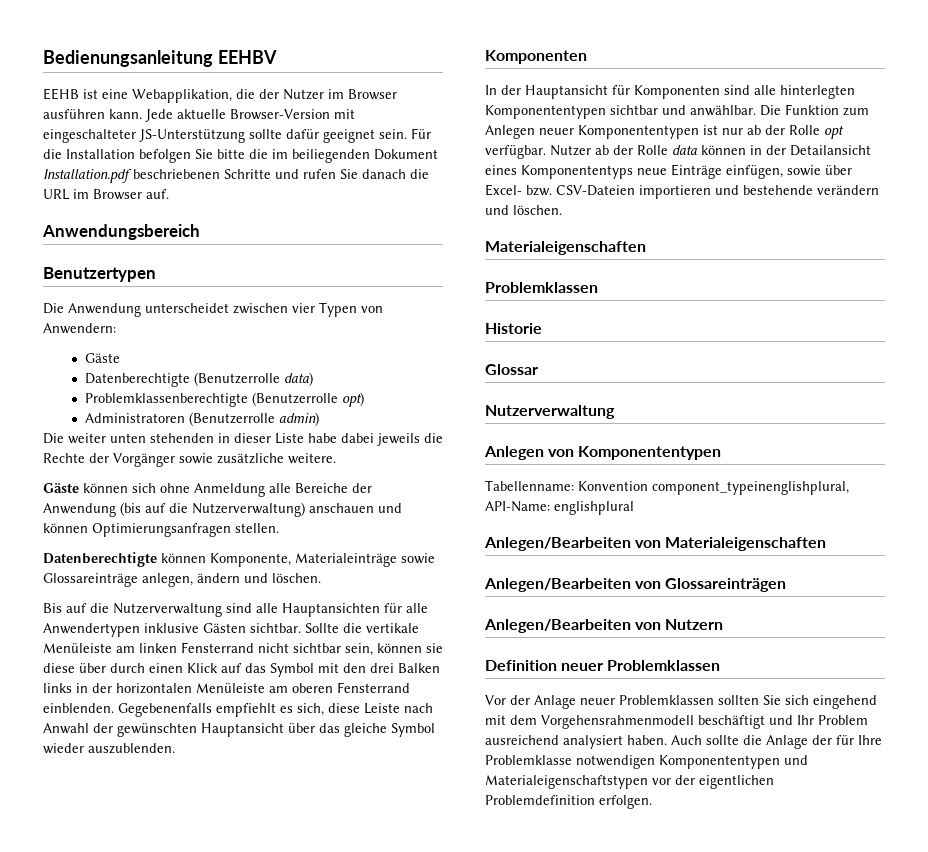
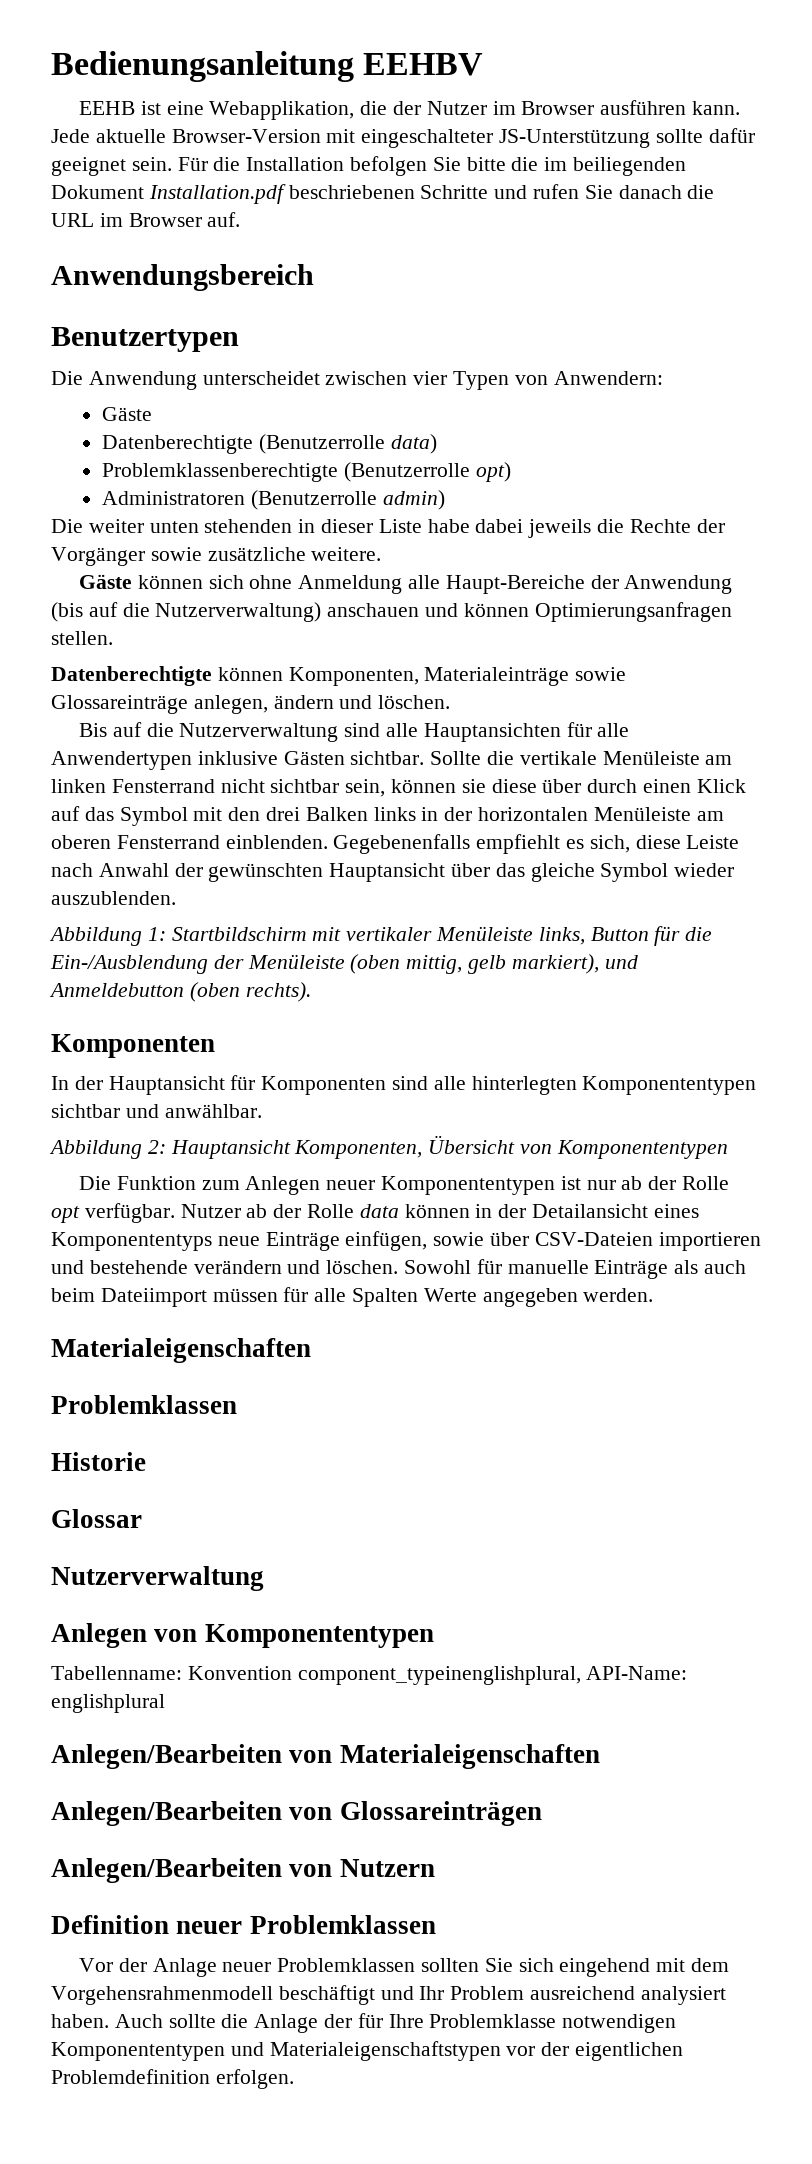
[295,483,348,493] Bereiche -> [445,575,585,594] Haupt-Bereiche
[210,553,291,567] Komponente, -> [288,667,419,686] Komponenten,
(175, 748) none -> [49,926,713,946] [50,954,638,974] [49,982,311,1002] // Abbildung 1: Startbildschirm mit vertikaler Menüleiste links, Button für die Ein-/Ausblendung der Menüleiste (oben mittig, gelb markiert), und Anmeldebutton (oben rechts).
(756, 110) none -> [49,1135,728,1159] // Abbildung 2: Hauptansicht Komponenten, Übersicht von Komponententypen //
[485,184,552,196] Excel- bzw. -> (530, 1239) none
(562, 210) none -> [404,1259,747,1279] [51,1287,654,1307] Sowohl für manuelle Einträge als auch beim Dateiimport müssen für alle Spalten Werte angegeben werden.

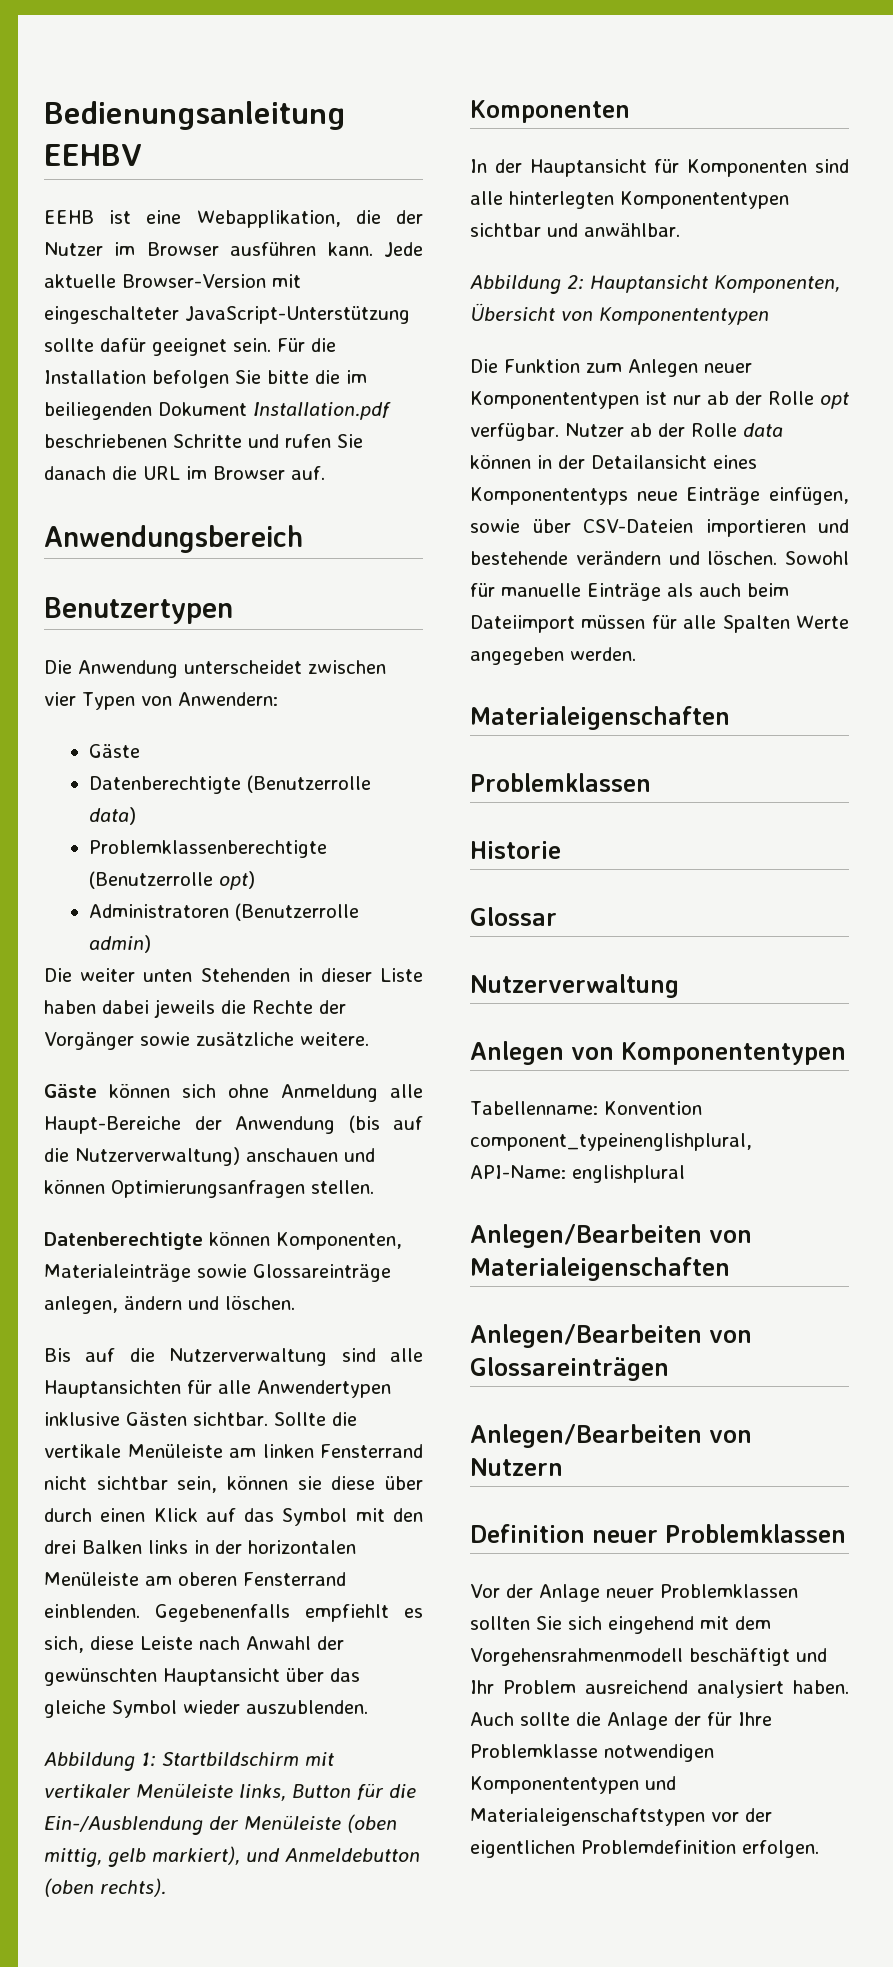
[499,129,651,148] JS-Unterstützung -> [185,306,410,324] JavaScript-Unterstützung
[204,519,293,533] stehenden -> [200,968,290,982] Stehenden
[427,519,470,533] habe -> [44,1000,96,1014] haben

